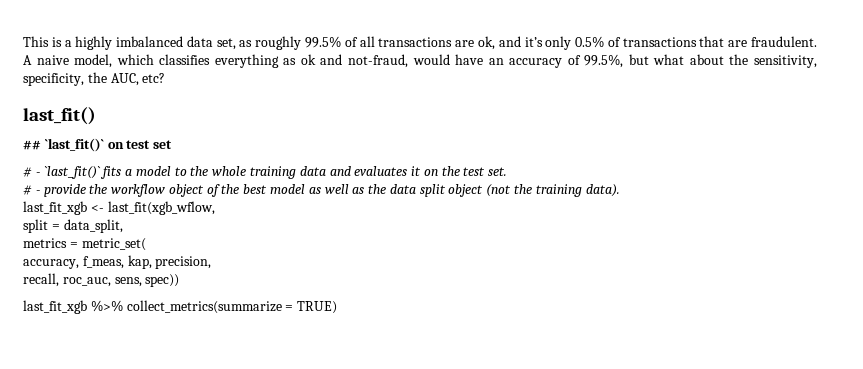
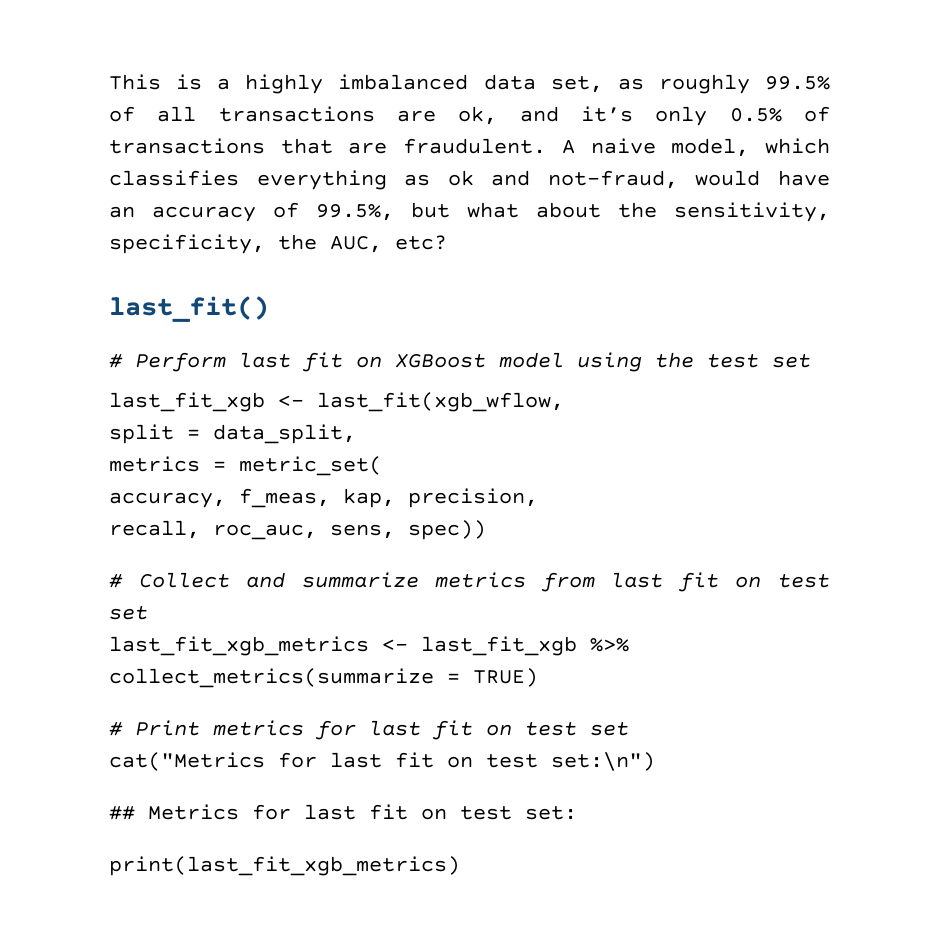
[23,138,173,152] [23,166,508,179] [23,184,620,197] ## `last_fit()` on test set // # - `last_fit()` fits a model to the whole training data and evaluates it on the test set. // # - provide the workflow object of the best model as well as the data split object (not the training data). -> [109,352,811,372] # Perform last fit on XGBoost model using the test set
(180, 280) none -> [109,572,830,592] [109,606,148,620] [109,636,408,656] # Collect and summarize metrics from last fit on test set // last_fit_xgb_metrics <-
(338, 307) none -> [109,720,629,740] [109,752,655,771] [109,804,577,820] [109,856,460,876] // # Print metrics for last fit on test set // cat("Metrics for last fit on test set:\n") // ## Metrics for last fit on test set: // print(last_fit_xgb_metrics)

